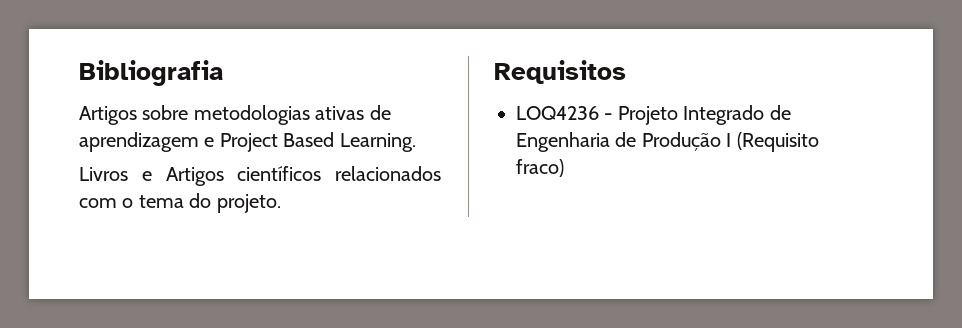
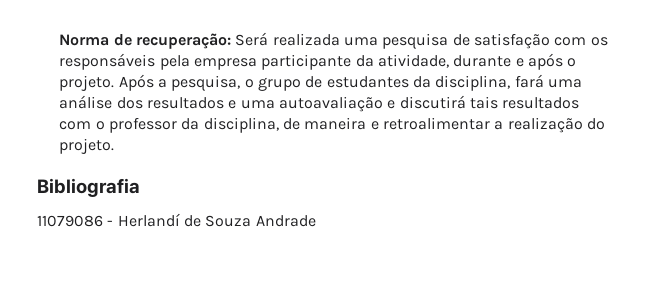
[79,60,223,86] [79,105,391,125] [79,132,416,152] [79,166,441,186] [79,193,281,213] [494,60,626,84] [516,105,791,125] [516,132,819,152] [516,159,564,177] Bibliografia // Artigos sobre metodologias ativas de aprendizagem e Project Based Learning. // Livros e Artigos científicos relacionados com o tema do projeto. // Requisitos // LOQ4236 - Projeto Integrado de Engenharia de Produção I (Requisito fraco) -> [59,32,608,49] [59,53,577,70] [59,74,582,91] [59,95,580,112] [59,117,605,133] [59,138,115,154] [37,178,140,197] [37,213,316,227] Norma de recuperação: Será realizada uma pesquisa de satisfação com os responsáveis pela empresa participante da atividade, durante e após o projeto. Após a pesquisa, o grupo de estudantes da disciplina, fará uma análise dos resultados e uma autoavaliação e discutirá tais resultados com o professor da disciplina, de maneira e retroalimentar a realização do projeto. // Bibliografia // 11079086 - Herlandí de Souza Andrade

